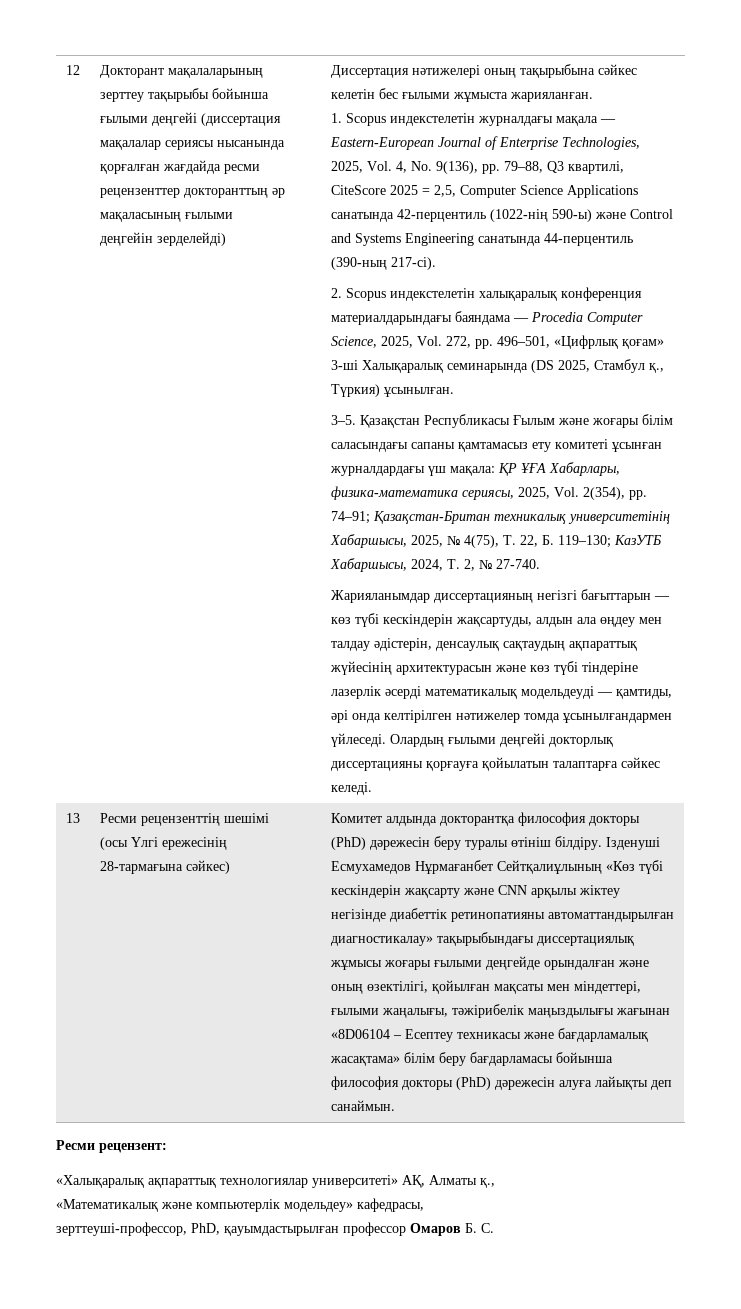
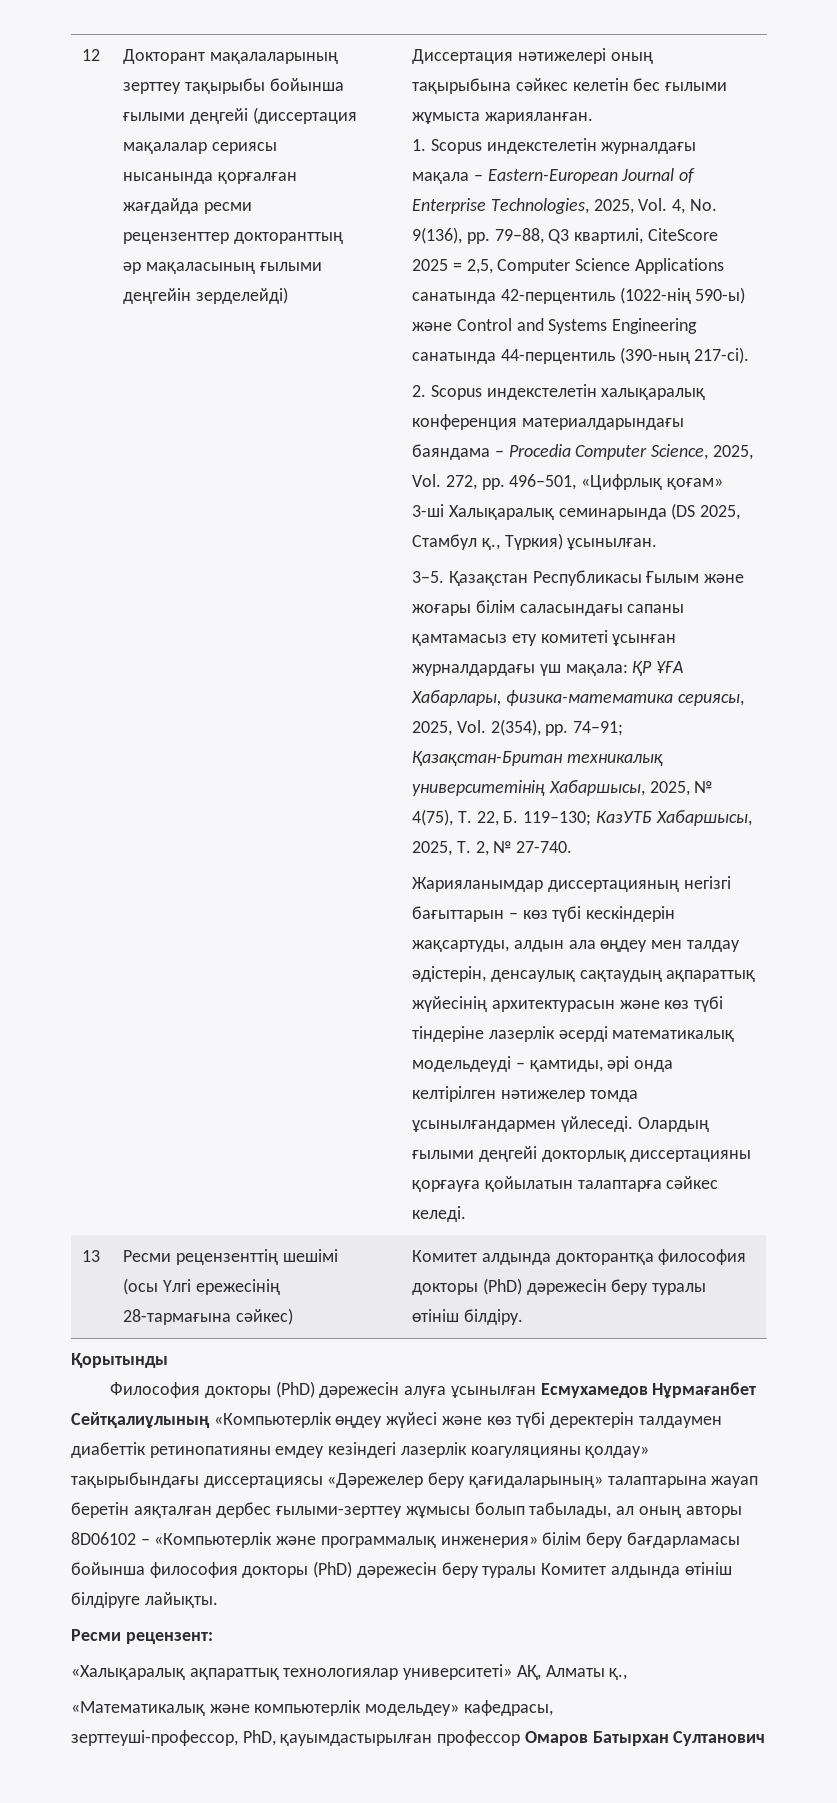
[599,119,616,123] — -> [474,174,484,181] –
[512,318,529,322] — -> [495,450,505,457] –
[410,559,443,571] 2024, -> [412,841,453,856] 2025,
[653,596,670,600] — -> [509,912,519,919] –
[596,692,613,696] — -> [516,1062,526,1069] –
[605,837,660,850] [330,860,663,874] [330,885,620,898] [330,908,674,922] [330,932,634,946] [329,956,649,970] [330,980,641,994] [330,1004,670,1018] [330,1028,648,1042] [329,1056,400,1066] Ізденуші Есмухамедов Нұрмағанбет Сейтқалиұлының «Көз түбі кескіндерін жақсарту және CNN арқылы жіктеу негізінде диабеттік ретинопатияны автоматтандырылған диагностикалау» тақырыбындағы диссертациялық жұмысы жоғары ғылыми деңгейде орындалған және оның өзектілігі, қойылған мақсаты мен міндеттері, ғылыми жаңалығы, тәжірибелік маңыздылығы жағынан «8D06104 – Есептеу техникасы және бағдарламалық жасақтама» -> [71,1353,168,1368] [110,1381,757,1398] [71,1412,722,1428] [71,1442,650,1458] [71,1472,759,1488] [71,1502,742,1518] [71,1532,538,1548] // Қорытынды // Философия докторы (PhD) дәрежесін алуға ұсынылған Есмухамедов Нұрмағанбет Сейтқалиұлының «Компьютерлік өңдеу жүйесі және көз түбі деректерін талдаумен диабеттік ретинопатияны емдеу кезіндегі лазерлік коагуляцияны қолдау» тақырыбындағы диссертациясы «Дәрежелер беру қағидаларының» талаптарына жауап беретін аяқталған дербес ғылыми-зерттеу жұмысы болып табылады, ал оның авторы 8D06102 – «Компьютерлік және программалық инженерия»
[558,1076,672,1090] [330,1100,395,1111] алуға лайықты деп санаймын. -> [441,1562,732,1578] [71,1592,218,1608] беру туралы Комитет алдында өтініш білдіруге лайықты.
[465,1223,494,1233] Б. С. -> [592,1731,766,1746] Батырхан Султанович

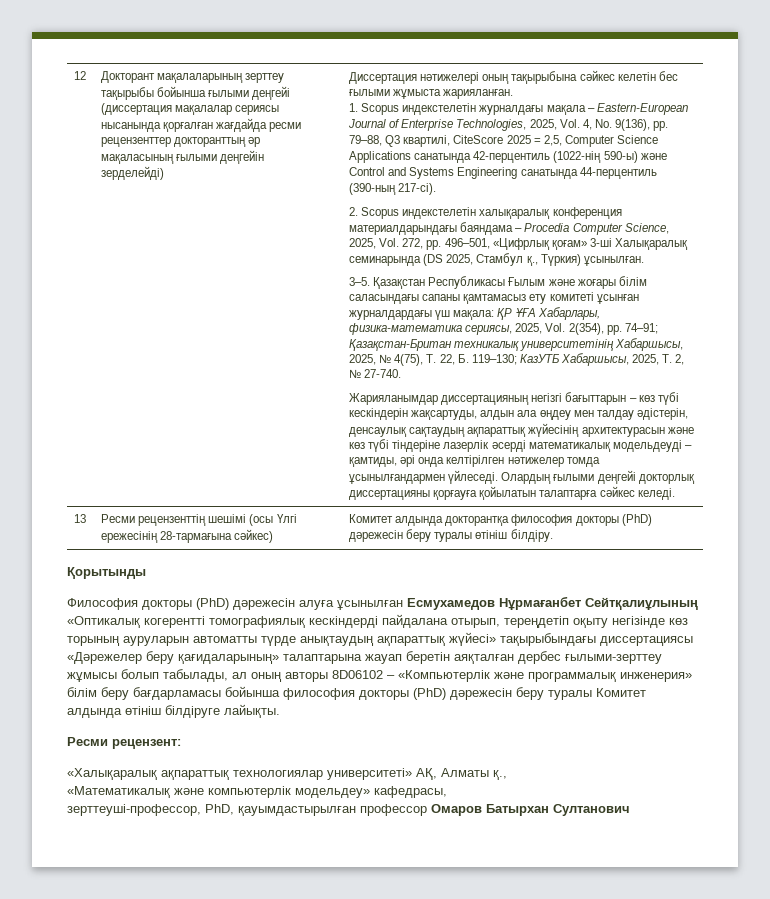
[213,1412,722,1428] [71,1442,650,1458] «Компьютерлік өңдеу жүйесі және көз түбі деректерін талдаумен диабеттік ретинопатияны емдеу кезіндегі лазерлік коагуляцияны қолдау» -> [67,614,688,628] [67,632,496,646] «Оптикалық когерентті томографиялық кескіндерді пайдалана отырып, тереңдетіп оқыту негізінде көз торының ауруларын автоматты түрде анықтаудың ақпараттық жүйесі»

